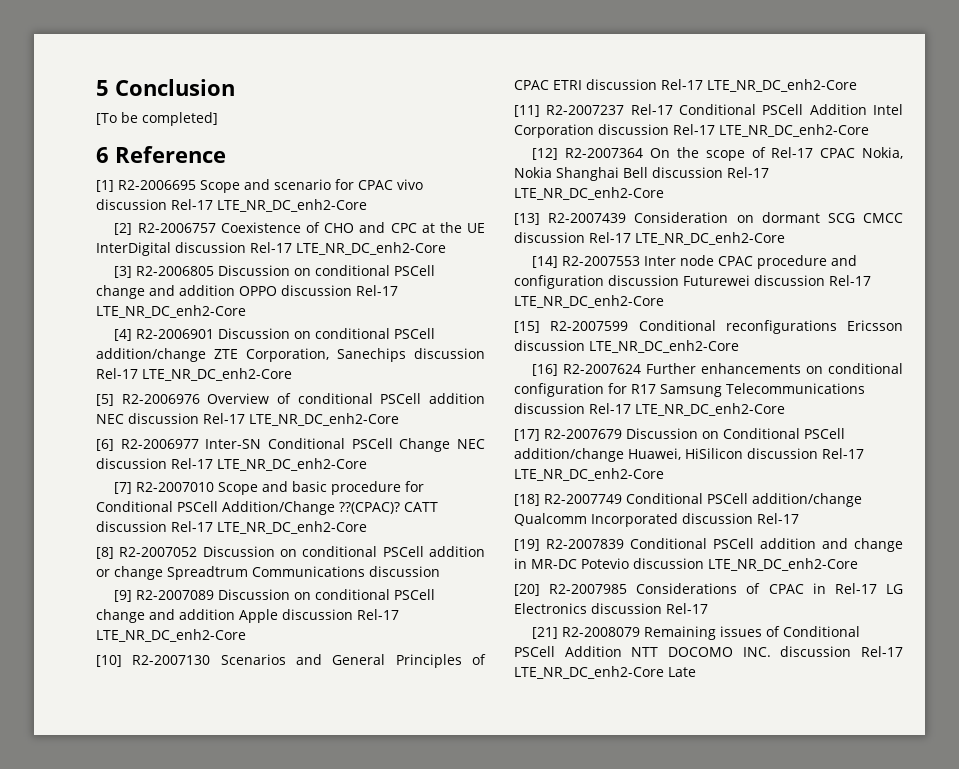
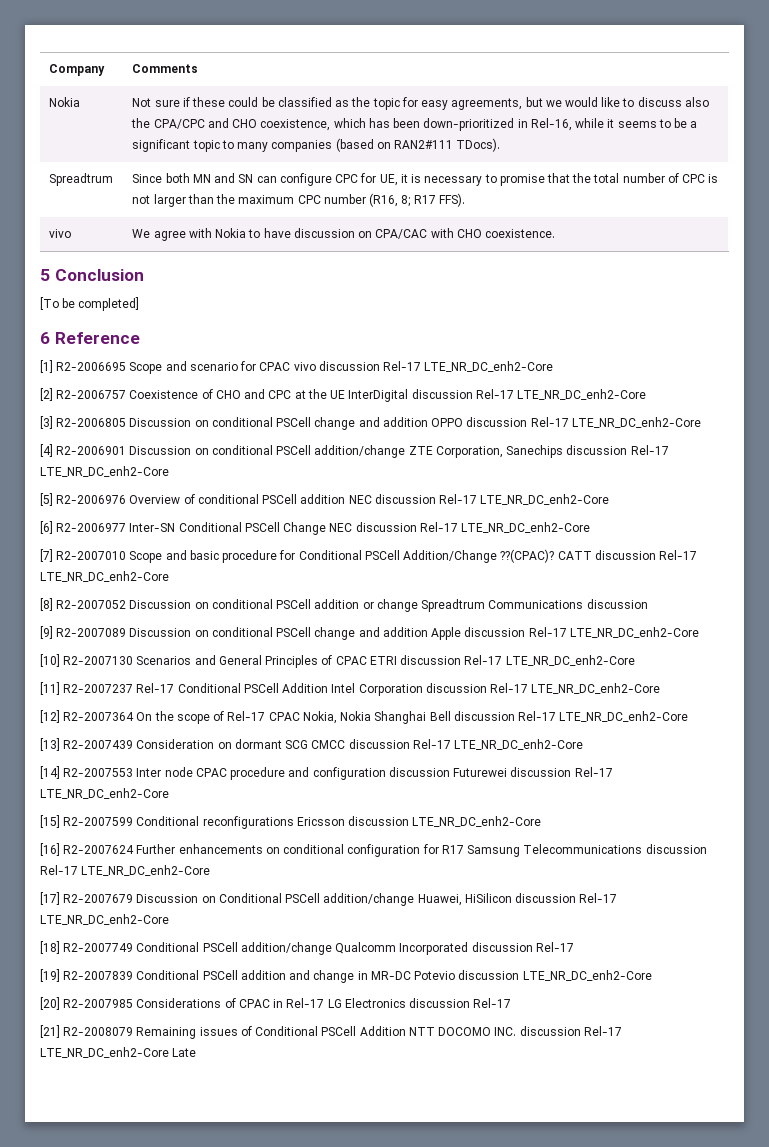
(96, 88) none -> [49,64,106,76] [132,64,199,73] [49,97,81,107] [132,97,709,110] [131,118,698,131] [132,138,501,152] [49,173,114,186] [132,173,719,186] [132,193,465,207] [49,229,72,238] [132,228,556,241] Company | Comments // Nokia | Not sure if these could be classified as the topic for easy agreements, but we would like to discuss also the CPA/CPC and CHO coexistence, which has been down-prioritized in Rel-16, while it seems to be a significant topic to many companies (based on RAN2#111 TDocs). // Spreadtrum | Since both MN and SN can configure CPC for UE, it is necessary to promise that the total number of CPC is not larger than the maximum CPC number (R16, 8; R17 FFS). // vivo | We agree with Nokia to have discussion on CPA/CAC with CHO coexistence. //

